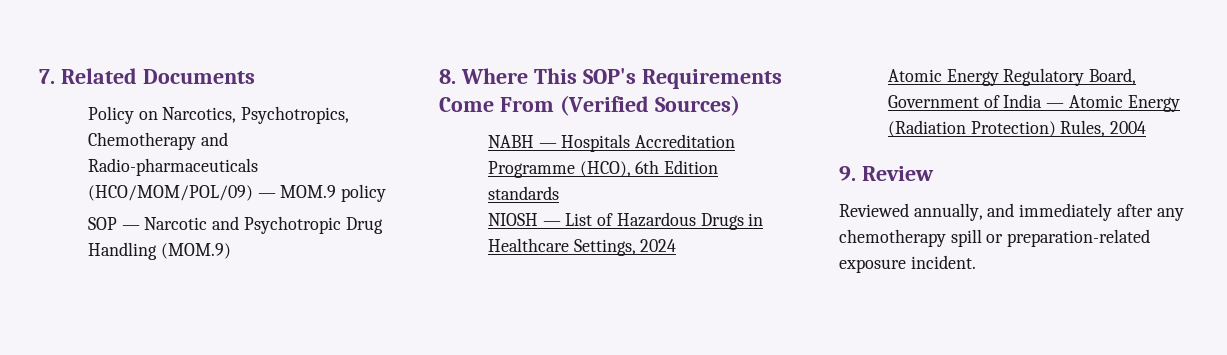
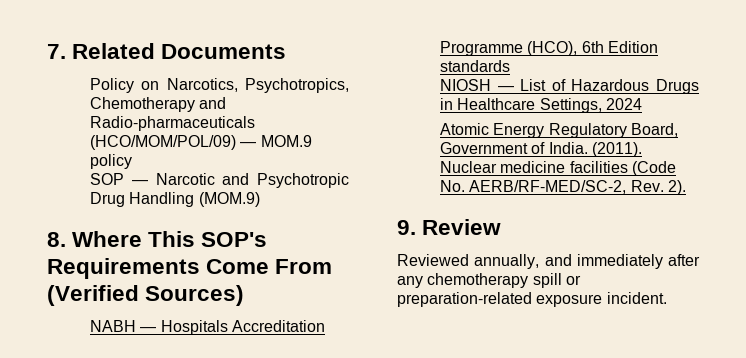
[1003,94,1180,112] [888,120,1147,137] India — Atomic Energy (Radiation Protection) Rules, 2004 -> [548,142,643,157] [440,161,677,176] [440,180,687,195] India. (2011). Nuclear medicine facilities (Code No. AERB/RF-MED/SC-2, Rev. 2).

